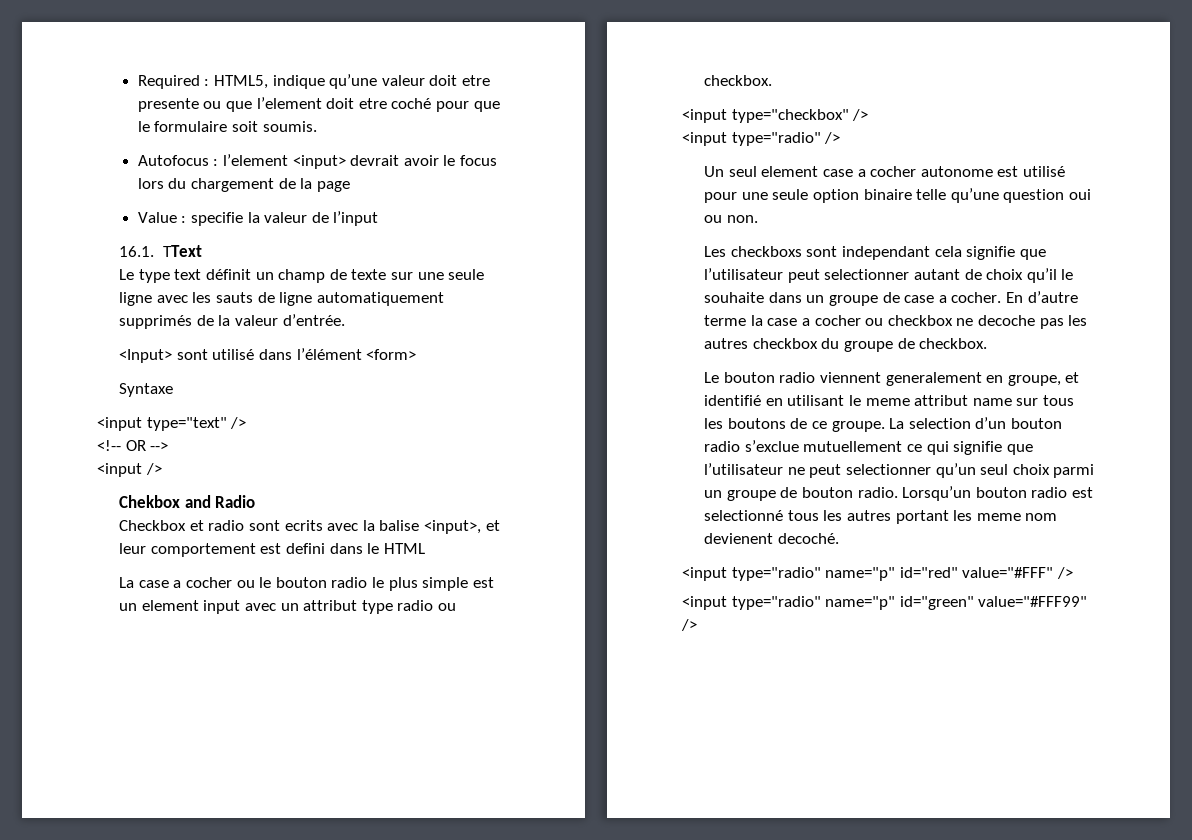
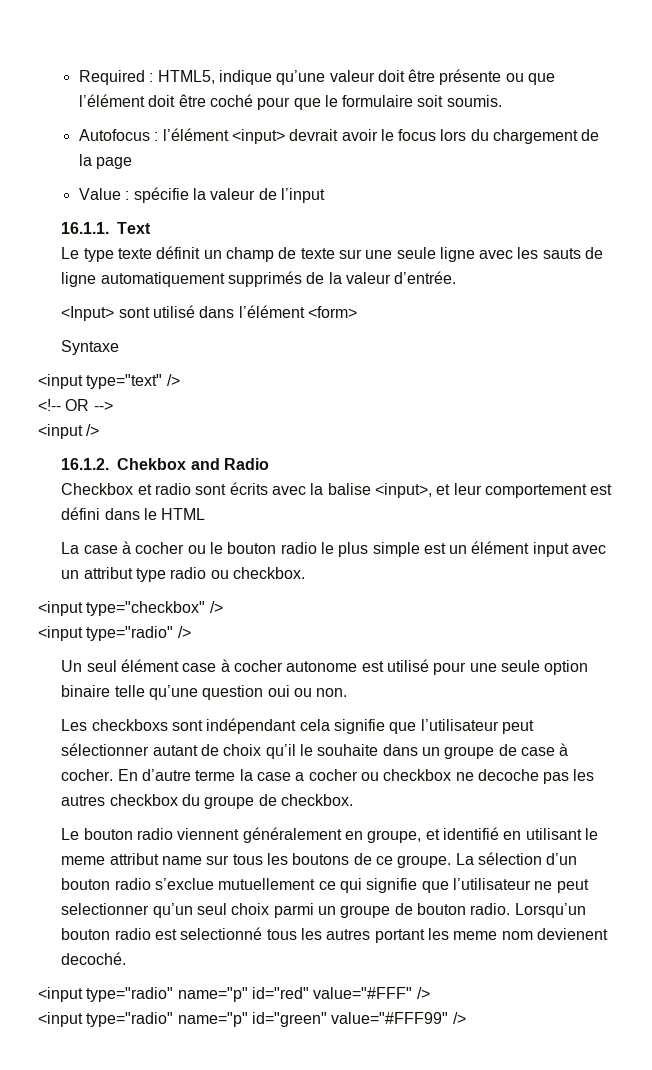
[462,75,491,86] [137,97,387,112] etre presente ou que l’element doit etre -> [408,69,556,85] [78,94,206,107] être présente ou que l’élément doit être
[223,154,289,166] l’element -> [162,128,229,141] l’élément
[191,212,244,226] specifie -> [133,187,189,203] spécifie
[119,245,202,257] 16.1. TText -> [61,222,152,234] 16.1.1. Text
[174,269,202,280] text -> [117,248,152,259] texte
(162, 469) none -> [61,458,110,470] 16.1.2.
[284,520,323,531] ecrits -> [229,482,268,495] écrits
[285,543,325,554] defini -> [61,507,101,520] défini
[173,580,182,588] a -> [121,541,131,554] à
[141,600,199,611] element -> [471,541,530,554] élément
[761,166,866,177] element case a -> [120,659,230,672] élément case à
[841,246,930,260] independant -> [206,718,297,734] indépendant
[824,269,910,280] selectionner -> [61,743,150,756] sélectionner
[938,295,947,303] a -> [559,743,569,756] à
[885,372,982,386] generalement -> [242,827,342,843] généralement
[908,418,971,429] selection -> [477,852,542,865] sélection

